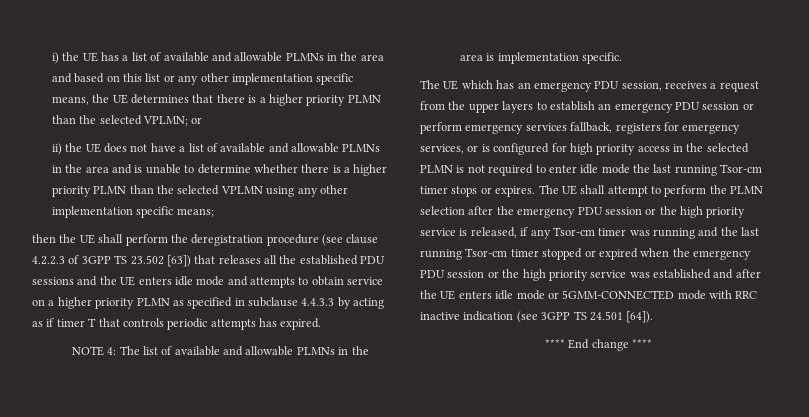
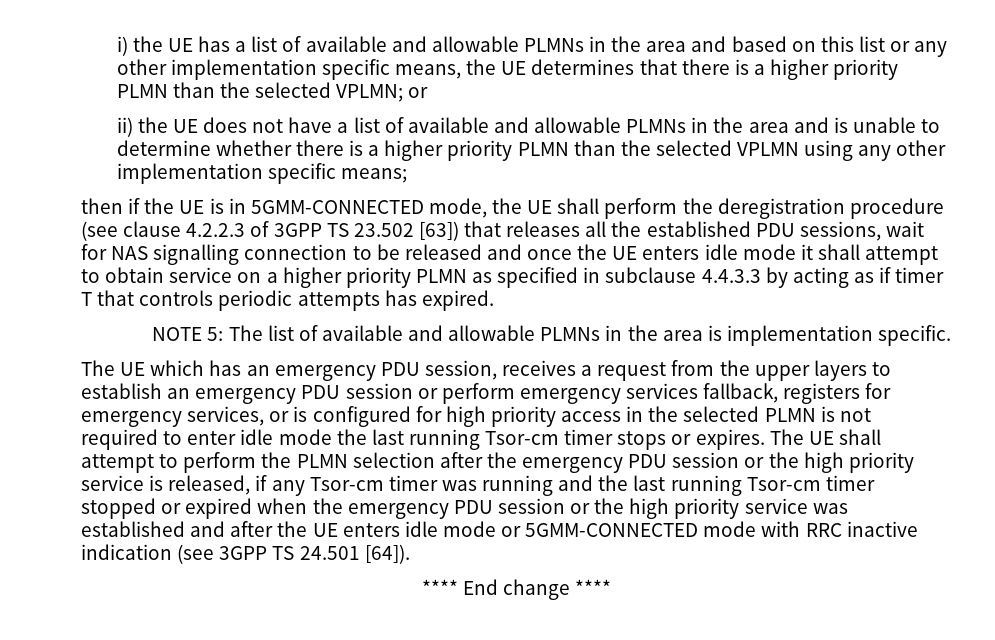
(56, 238) none -> [128,198,487,218] if the UE is in 5GMM-CONNECTED mode,
[32,276,295,288] sessions and the UE enters idle mode and attempts -> [799,221,924,241] [81,244,939,265] sessions, wait for NAS signalling connection to be released and once the UE enters idle mode it shall attempt
[107,347,117,355] 4: -> [207,327,224,341] 5:

